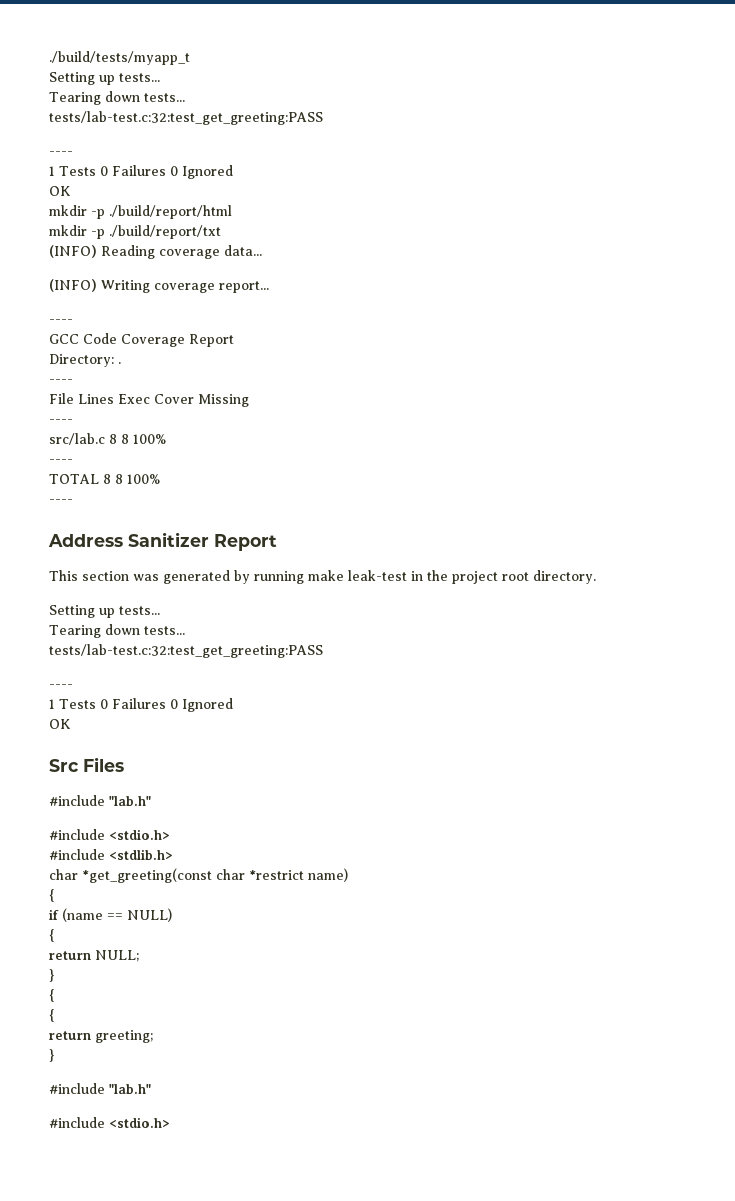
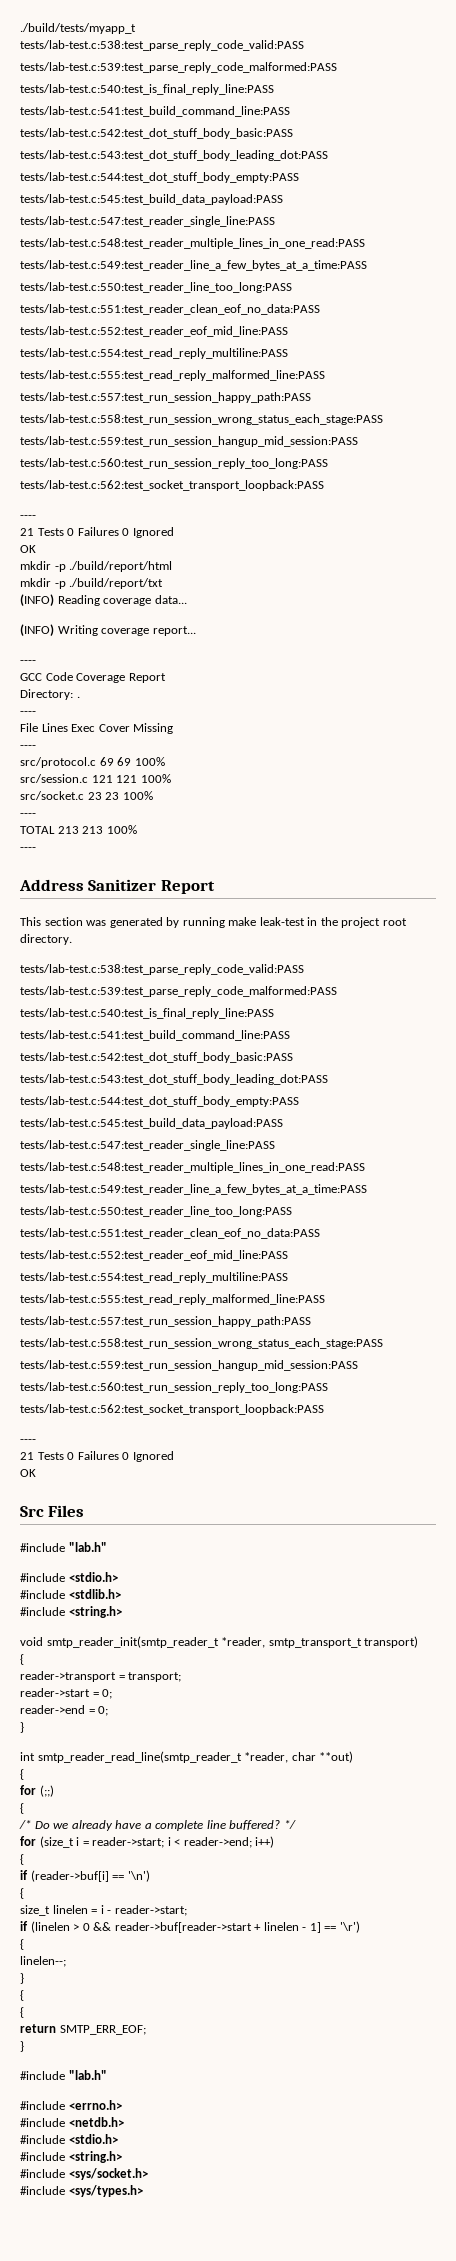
[49,72,160,85] [49,91,185,105] [49,111,323,125] [49,151,73,156] [49,166,55,176] Setting up tests... // Tearing down tests... // tests/lab-test.c:32:test_get_greeting:PASS // ---- // 1 -> [20,40,304,51] [20,62,337,73] [20,84,274,95] [20,106,290,117] [20,128,293,139] [20,150,328,161] [20,172,299,183] [20,194,283,205] [20,216,275,227] [20,238,365,249] [20,260,367,271] [20,282,292,293] [20,304,320,315] [20,326,288,337] [20,348,288,359] [20,370,325,381] [20,392,311,403] [20,414,383,425] [20,436,358,447] [20,458,328,469] [20,480,324,491] [20,515,36,519] [20,528,34,536] tests/lab-test.c:538:test_parse_reply_code_valid:PASS // tests/lab-test.c:539:test_parse_reply_code_malformed:PASS // tests/lab-test.c:540:test_is_final_reply_line:PASS // tests/lab-test.c:541:test_build_command_line:PASS // tests/lab-test.c:542:test_dot_stuff_body_basic:PASS // tests/lab-test.c:543:test_dot_stuff_body_leading_dot:PASS // tests/lab-test.c:544:test_dot_stuff_body_empty:PASS // tests/lab-test.c:545:test_build_data_payload:PASS // tests/lab-test.c:547:test_reader_single_line:PASS // tests/lab-test.c:548:test_reader_multiple_lines_in_one_read:PASS // tests/lab-test.c:549:test_reader_line_a_few_bytes_at_a_time:PASS // tests/lab-test.c:550:test_reader_line_too_long:PASS // tests/lab-test.c:551:test_reader_clean_eof_no_data:PASS // tests/lab-test.c:552:test_reader_eof_mid_line:PASS // tests/lab-test.c:554:test_read_reply_multiline:PASS // tests/lab-test.c:555:test_read_reply_malformed_line:PASS // tests/lab-test.c:557:test_run_session_happy_path:PASS // tests/lab-test.c:558:test_run_session_wrong_status_each_stage:PASS // tests/lab-test.c:559:test_run_session_hangup_mid_session:PASS // tests/lab-test.c:560:test_run_session_reply_too_long:PASS // tests/lab-test.c:562:test_socket_transport_loopback:PASS // ---- // 21
[49,433,129,445] src/lab.c 8 8 -> [20,757,165,768] [20,774,171,783] [20,791,120,800] src/protocol.c 69 69 100% // src/session.c 121 121 100% // src/socket.c 23 23
[103,474,123,484] 8 8 -> [57,826,104,834] 213 213
[49,605,160,618] [49,624,185,638] [49,644,323,658] [49,684,73,689] [49,699,55,709] Setting up tests... // Tearing down tests... // tests/lab-test.c:32:test_get_greeting:PASS // ---- // 1 -> [20,964,304,975] [20,986,337,997] [20,1008,274,1019] [20,1030,290,1041] [20,1052,293,1063] [20,1074,328,1085] [20,1096,299,1107] [20,1118,283,1129] [20,1140,275,1151] [20,1162,365,1173] [20,1184,367,1195] [20,1206,292,1217] [20,1228,320,1239] [20,1250,288,1261] [20,1272,288,1283] [20,1294,325,1305] [20,1316,311,1327] [20,1338,383,1349] [20,1360,358,1371] [20,1382,328,1393] [20,1404,324,1415] [20,1439,36,1443] [20,1452,34,1460] tests/lab-test.c:538:test_parse_reply_code_valid:PASS // tests/lab-test.c:539:test_parse_reply_code_malformed:PASS // tests/lab-test.c:540:test_is_final_reply_line:PASS // tests/lab-test.c:541:test_build_command_line:PASS // tests/lab-test.c:542:test_dot_stuff_body_basic:PASS // tests/lab-test.c:543:test_dot_stuff_body_leading_dot:PASS // tests/lab-test.c:544:test_dot_stuff_body_empty:PASS // tests/lab-test.c:545:test_build_data_payload:PASS // tests/lab-test.c:547:test_reader_single_line:PASS // tests/lab-test.c:548:test_reader_multiple_lines_in_one_read:PASS // tests/lab-test.c:549:test_reader_line_a_few_bytes_at_a_time:PASS // tests/lab-test.c:550:test_reader_line_too_long:PASS // tests/lab-test.c:551:test_reader_clean_eof_no_data:PASS // tests/lab-test.c:552:test_reader_eof_mid_line:PASS // tests/lab-test.c:554:test_read_reply_multiline:PASS // tests/lab-test.c:555:test_read_reply_malformed_line:PASS // tests/lab-test.c:557:test_run_session_happy_path:PASS // tests/lab-test.c:558:test_run_session_wrong_status_each_stage:PASS // tests/lab-test.c:559:test_run_session_hangup_mid_session:PASS // tests/lab-test.c:560:test_run_session_reply_too_long:PASS // tests/lab-test.c:562:test_socket_transport_loopback:PASS // ---- // 21
[49,868,348,883] [49,889,55,902] [49,908,172,922] [49,929,55,942] [49,950,139,962] char *get_greeting(const char *restrict name) // { // if (name == NULL) // { // return NULL; -> [20,1606,122,1618] [20,1636,419,1648] [20,1654,24,1665] [20,1671,182,1682] [20,1688,113,1699] [20,1705,109,1716] [20,1722,24,1733] [20,1751,354,1763] [20,1769,24,1780] [20,1785,54,1797] [20,1803,24,1814] [19,1820,296,1831] [20,1836,275,1848] [20,1854,24,1865] [20,1870,150,1882] [20,1888,24,1899] [20,1905,187,1916] [20,1921,360,1933] [20,1939,24,1950] [20,1956,66,1967] #include <string.h> // void smtp_reader_init(smtp_reader_t *reader, smtp_transport_t transport) // { // reader->transport = transport; // reader->start = 0; // reader->end = 0; // } // int smtp_reader_read_line(smtp_reader_t *reader, char **out) // { // for (;;) // { // /* Do we already have a complete line buffered? */ // for (size_t i = reader->start; i < reader->end; i++) // { // if (reader->buf[i] == '\n') // { // size_t linelen = i - reader->start; // if (linelen > 0 && reader->buf[reader->start + linelen - 1] == '\r') // { // linelen--;
[95,1030,153,1043] greeting; -> [59,2025,146,2035] SMTP_ERR_EOF;
[109,1117,170,1128] <stdio.h> -> [68,2100,122,2110] [20,2117,124,2127] [20,2134,118,2144] [20,2151,122,2163] [20,2168,148,2180] [20,2185,143,2197] <errno.h> // #include <netdb.h> // #include <stdio.h> // #include <string.h> // #include <sys/socket.h> // #include <sys/types.h>

